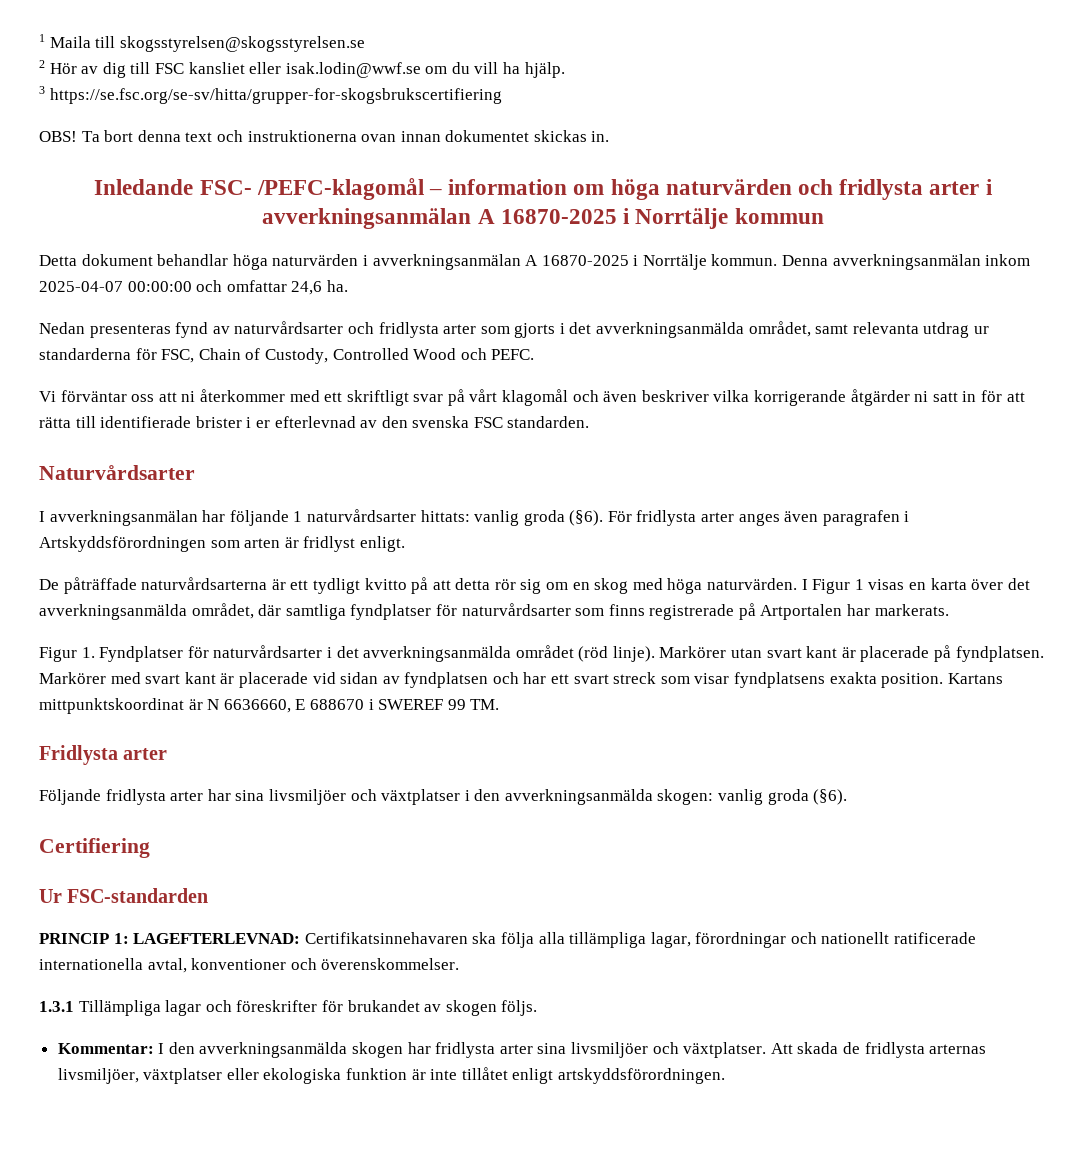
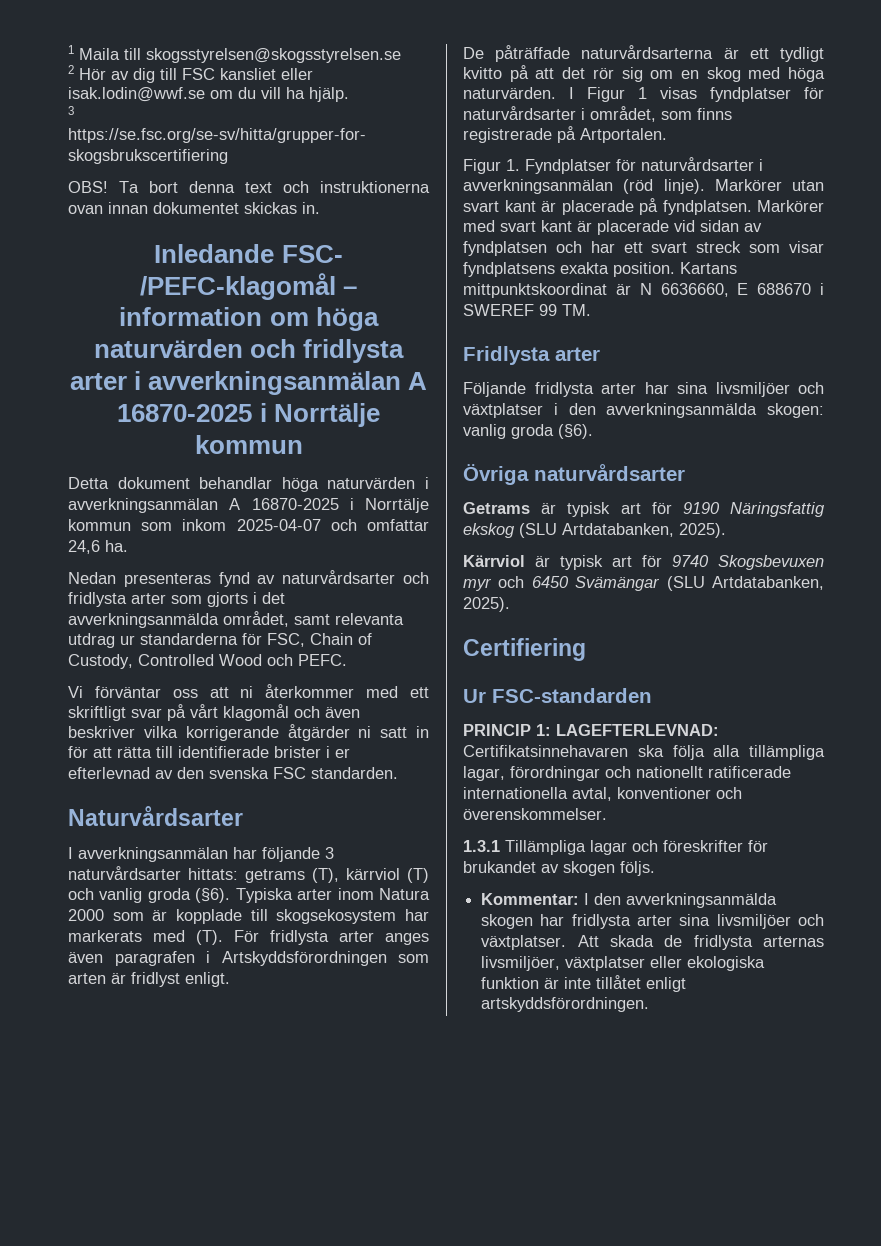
[711,254,981,270] kommun. Denna avverkningsanmälan -> [68,519,173,531] kommun som
[127,281,192,292] 00:00:00 -> (321, 525) none
[293,511,303,522] 1 -> [325,847,334,859] 3
[474,510,604,526] vanlig groda (§6). -> [245,868,429,883] [68,888,430,903] [68,909,429,924] [68,930,223,945] getrams (T), kärrviol (T) och vanlig groda (§6). Typiska arter inom Natura 2000 som är kopplade till skogsekosystem har markerats med (T).
[455,578,491,590] detta -> [562,67,586,79] det
[908,578,1030,590] [39,603,346,620] en karta över det avverkningsanmälda området, där samtliga -> (697, 93) none
(571, 609) none -> [581,106,656,122] i området,
[760,604,949,620] Artportalen har markerats. -> [580,128,667,143] Artportalen.
[336,645,574,662] det avverkningsanmälda området -> [463,179,613,194] avverkningsanmälan
(848, 797) none -> [463,464,685,485] [463,502,825,517] [463,523,726,538] [463,555,824,570] [463,576,824,591] [463,597,510,612] // Övriga naturvårdsarter // Getrams är typisk art för 9190 Näringsfattig ekskog (SLU Artdatabanken, 2025). // Kärrviol är typisk art för 9740 Skogsbevuxen myr och 6450 Svämängar (SLU Artdatabanken, 2025).

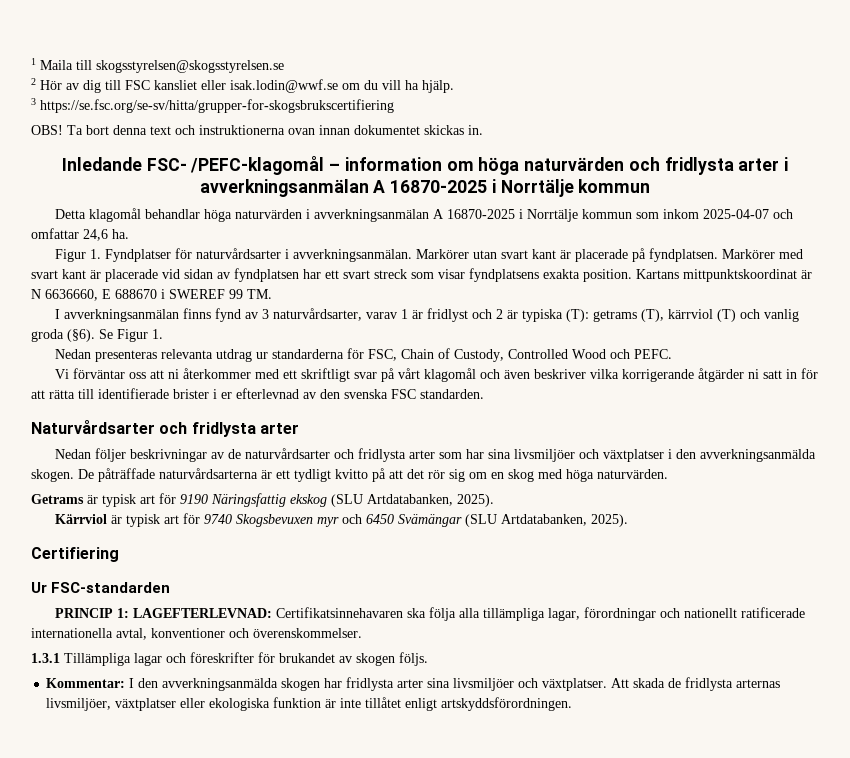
[117,477,190,489] dokument -> [88,208,141,222] klagomål
[68,570,430,587] [68,592,285,607] [68,611,330,628] Nedan presenteras fynd av naturvårdsarter och fridlysta arter som gjorts i det avverkningsanmälda området, samt -> [54,248,803,262] [31,268,812,282] [31,289,272,301] [54,308,799,322] [31,329,163,342] [54,349,157,362] Figur 1. Fyndplatser för naturvårdsarter i avverkningsanmälan. Markörer utan svart kant är placerade på fyndplatsen. Markörer med svart kant är placerade vid sidan av fyndplatsen har ett svart streck som visar fyndplatsens exakta position. Kartans mittpunktskoordinat är N 6636660, E 688670 i SWEREF 99 TM. // I avverkningsanmälan finns fynd av 3 naturvårdsarter, varav 1 är fridlyst och 2 är typiska (T): getrams (T), kärrviol (T) och vanlig groda (§6). Se Figur 1. // Nedan presenteras
[68,847,334,862] [68,866,429,883] [68,888,430,903] [68,909,429,924] [68,930,429,945] [68,951,429,966] [68,972,230,987] // I avverkningsanmälan har följande 3 naturvårdsarter hittats: getrams (T), kärrviol (T) och vanlig groda (§6). Typiska arter inom Natura 2000 som är kopplade till skogsekosystem har markerats med (T). För fridlysta arter anges även paragrafen i Artskyddsförordningen som arten är fridlyst enligt. // -> [159,422,299,437] [54,448,816,462] [31,469,74,482] och fridlysta arter // Nedan följer beskrivningar av de naturvårdsarter och fridlysta arter som har sina livsmiljöer och växtplatser i den avverkningsanmälda skogen.
[569,87,824,102] [463,106,732,122] [463,126,667,143] [463,157,763,174] [463,179,824,194] [463,198,824,215] [463,220,762,235] [463,241,824,256] [463,262,737,277] [463,283,824,298] [463,304,591,316] [463,346,600,365] [463,382,824,397] [463,403,824,418] [463,424,593,439] [463,464,685,485] I Figur 1 visas fyndplatser för naturvårdsarter i området, som finns registrerade på Artportalen. // Figur 1. Fyndplatser för naturvårdsarter i avverkningsanmälan (röd linje). Markörer utan svart kant är placerade på fyndplatsen. Markörer med svart kant är placerade vid sidan av fyndplatsen och har ett svart streck som visar fyndplatsens exakta position. Kartans mittpunktskoordinat är N 6636660, E 688670 i SWEREF 99 TM. // Fridlysta arter // Följande fridlysta arter har sina livsmiljöer och växtplatser i den avverkningsanmälda skogen: vanlig groda (§6). // Övriga naturvårdsarter -> (668, 474) none

